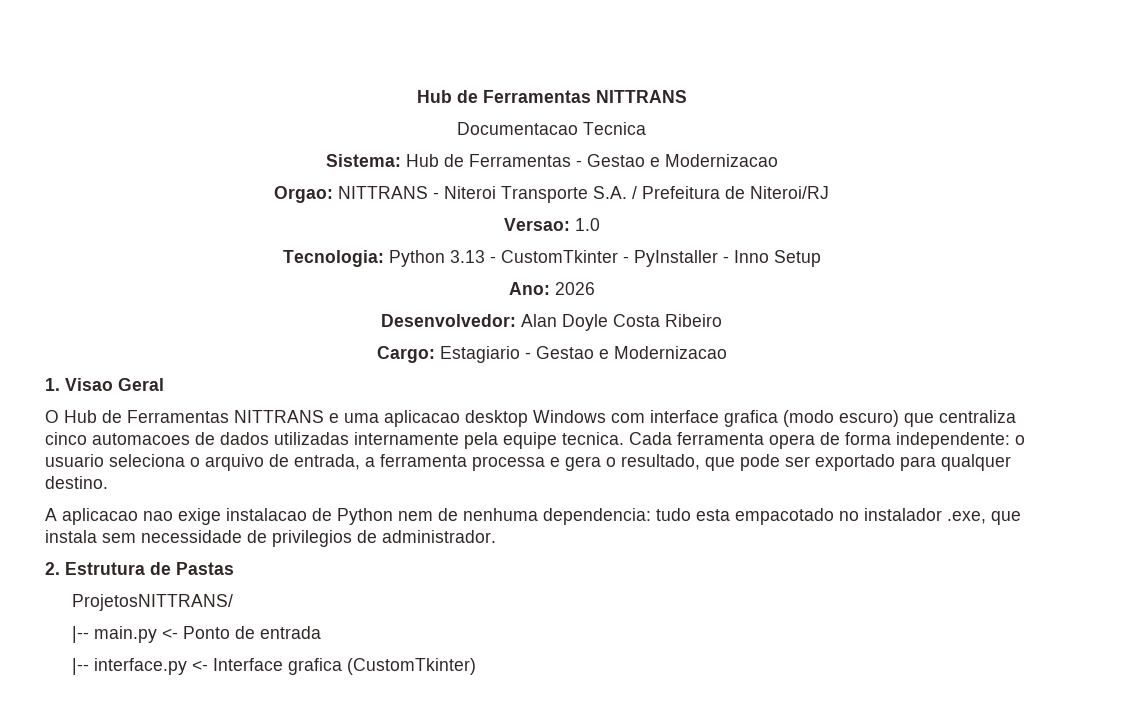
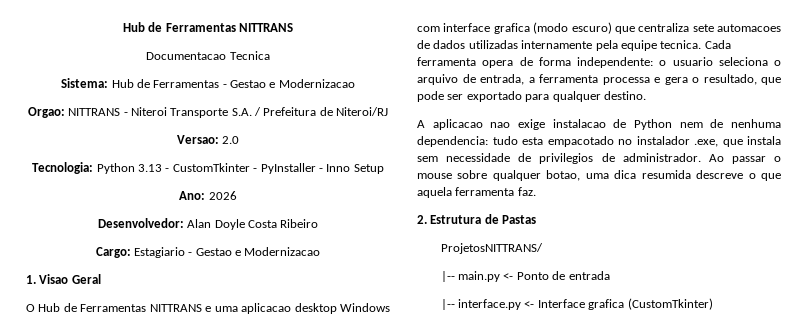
[574,218,600,231] 1.0 -> [222,136,240,144] 2.0
[45,432,87,445] cinco -> [692,24,714,32] sete
(496, 536) none -> [708,154,781,164] [417,170,782,181] [417,187,536,198] Ao passar o mouse sobre qualquer botao, uma dica resumida descreve o que aquela ferramenta faz.

